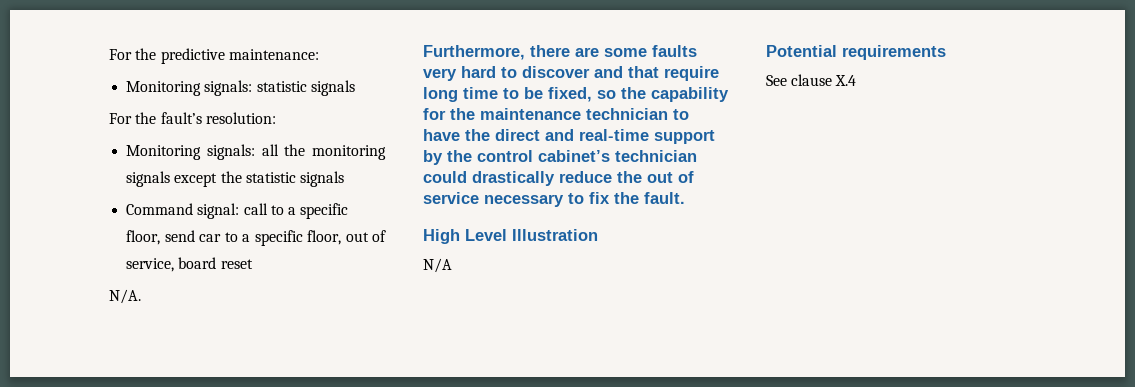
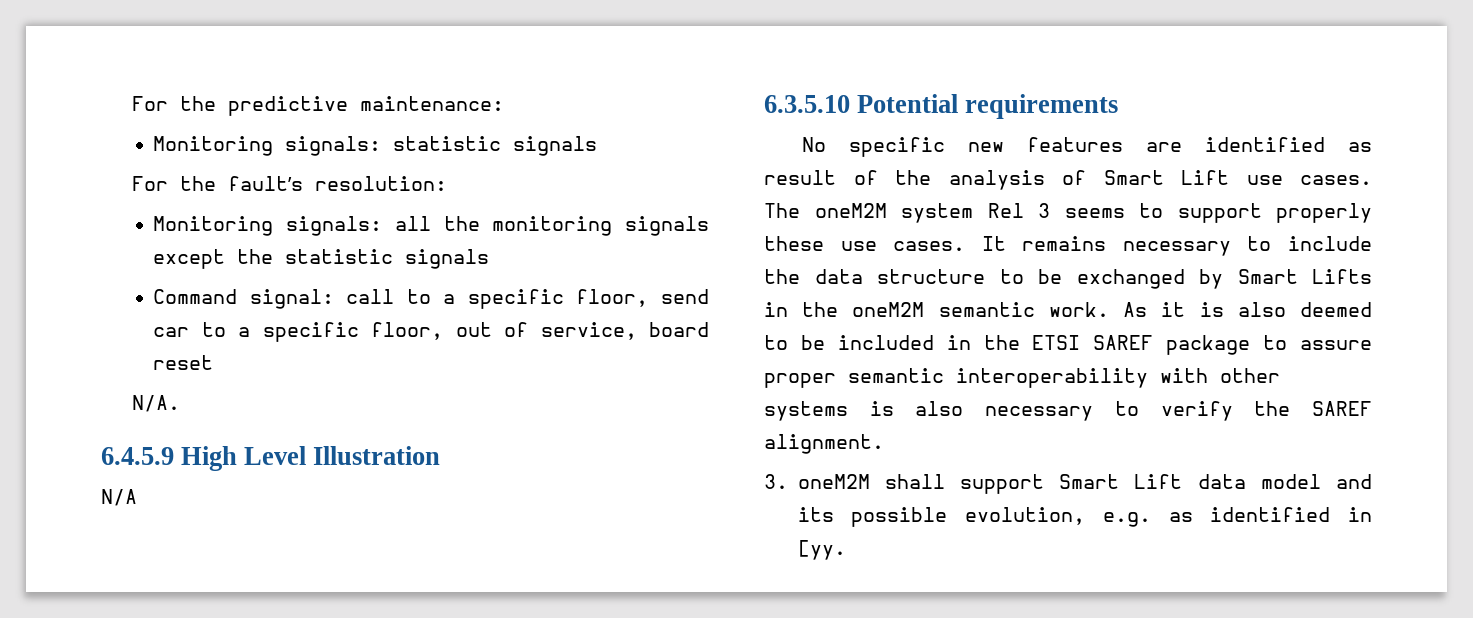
[423,45,697,60] [423,66,719,81] [423,87,729,102] [423,108,689,120] [423,129,715,144] [423,150,697,165] [423,171,694,186] [423,192,685,207] Furthermore, there are some faults very hard to discover and that require long time to be fixed, so the capability for the maintenance technician to have the direct and real-time support by the control cabinet’s technician could drastically reduce the out of service necessary to fix the fault. // -> [101,447,174,465] 6.4.5.9
(452, 265) none -> [764,95,850,113] 6.3.5.10
[766,74,857,86] See clause X.4 -> [801,137,1372,157] [764,170,1372,190] [764,203,1372,223] [764,236,1372,256] [764,269,1372,289] [764,302,1372,317] [764,335,1372,355] [764,368,1280,388] [764,401,1372,421] [764,434,884,454] [764,474,1372,494] [797,507,1372,527] [797,540,846,560] No specific new features are identified as result of the analysis of Smart Lift use cases. The oneM2M system Rel 3 seems to support properly these use cases. It remains necessary to include the data structure to be exchanged by Smart Lifts in the oneM2M semantic work. As it is also deemed to be included in the ETSI SAREF package to assure proper semantic interoperability with other systems is also necessary to verify the SAREF alignment. // 3. oneM2M shall support Smart Lift data model and its possible evolution, e.g. as identified in [yy.

